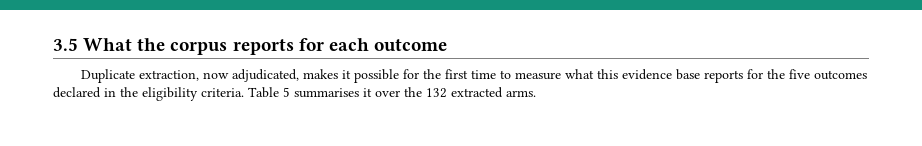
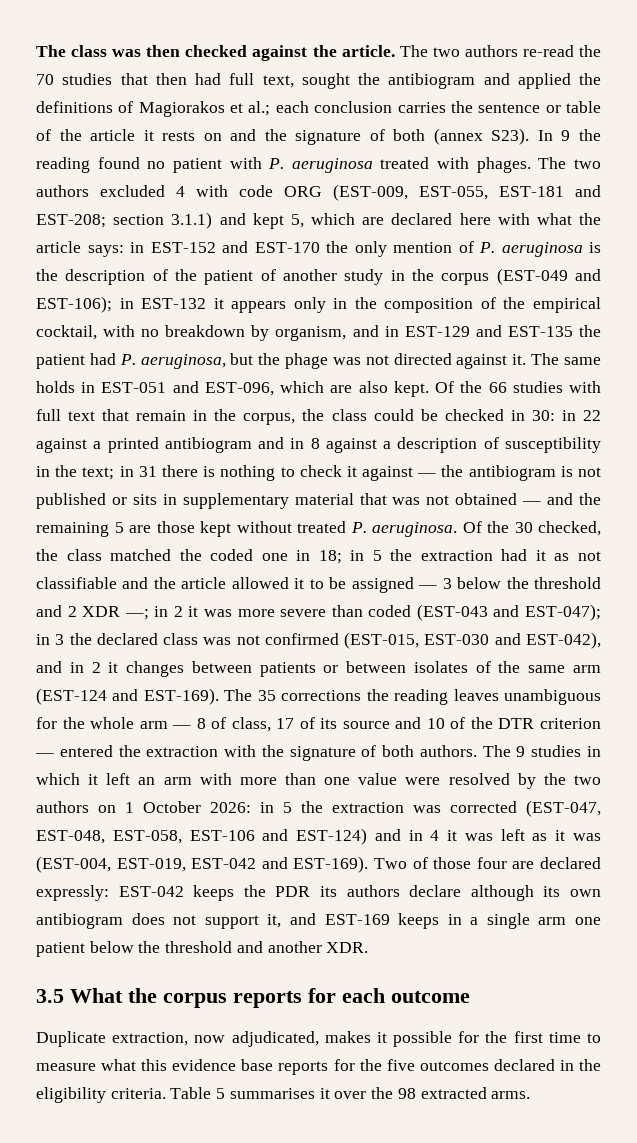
(53, 44) none -> [36,45,601,61] [36,73,601,89] [36,101,602,117] [36,128,601,145] [36,157,601,173] [36,184,601,201] [36,212,601,229] [36,241,601,257] [36,268,601,285] [36,296,601,313] [36,325,601,341] [36,353,602,369] [36,381,601,397] [36,409,601,425] [36,437,601,453] [36,465,601,481] [36,493,602,509] [36,521,601,537] [36,549,602,564] [36,577,601,593] [36,604,601,621] [36,632,601,649] [36,661,601,677] [36,688,602,705] [36,717,601,732] [35,745,601,761] [36,773,602,789] [36,800,601,817] [36,828,601,845] [36,856,602,873] [36,885,602,901] [36,913,601,929] [36,941,369,957] The class was then checked against the article. The two authors re-read the 70 studies that then had full text, sought the antibiogram and applied the definitions of Magiorakos et al.; each conclusion carries the sentence or table of the article it rests on and the signature of both (annex S23). In 9 the reading found no patient with P. aeruginosa treated with phages. The two authors excluded 4 with code ORG (EST-009, EST-055, EST-181 and EST-208; section 3.1.1) and kept 5, which are declared here with what the article says: in EST-152 and EST-170 the only mention of P. aeruginosa is the description of the patient of another study in the corpus (EST-049 and EST-106); in EST-132 it appears only in the composition of the empirical cocktail, with no breakdown by organism, and in EST-129 and EST-135 the patient had P. aeruginosa, but the phage was not directed against it. The same holds in EST-051 and EST-096, which are also kept. Of the 66 studies with full text that remain in the corpus, the class could be checked in 30: in 22 against a printed antibiogram and in 8 against a description of susceptibility in the text; in 31 there is nothing to check it against — the antibiogram is not published or sits in supplementary material that was not obtained — and the remaining 5 are those kept without treated P. aeruginosa. Of the 30 checked, the class matched the coded one in 18; in 5 the extraction had it as not classifiable and the article allowed it to be assigned — 3 below the threshold and 2 XDR —; in 2 it was more severe than coded (EST-043 and EST-047); in 3 the declared class was not confirmed (EST-015, EST-030 and EST-042), and in 2 it changes between patients or between isolates of the same arm (EST-124 and EST-169). The 35 corrections the reading leaves unambiguous for the whole arm — 8 of class, 17 of its source and 10 of the DTR criterion — entered the extraction with the signature of both authors. The 9 studies in which it left an arm with more than one value were resolved by the two authors on 1 October 2026: in 5 the extraction was corrected (EST-047, EST-048, EST-058, EST-106 and EST-124) and in 4 it was left as it was (EST-004, EST-019, EST-042 and EST-169). Two of those four are declared expressly: EST-042 keeps the PDR its authors declare although its own antibiogram does not support it, and EST-169 keeps in a single arm one patient below the threshold and another XDR. //
[426,88,447,98] 132 -> [397,1088,416,1099] 98

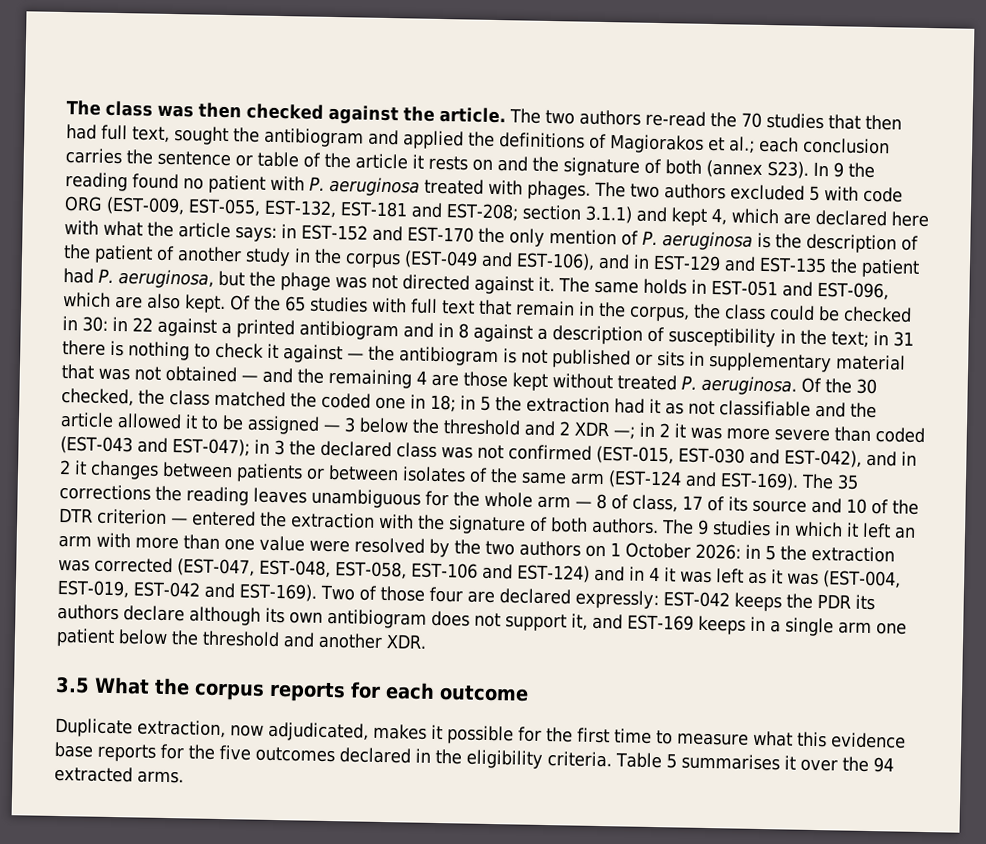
[176,186,185,197] 4 -> [808,185,820,201] 5
(488, 193) none -> [263,199,337,219] EST-132,
[290,214,304,228] 5, -> [710,207,727,226] 4,
[36,296,601,313] [36,325,347,341] EST-106); in EST-132 it appears only in the composition of the empirical cocktail, with no breakdown by organism, -> [515,252,595,271] EST-106),
[488,382,507,393] 66 -> [285,296,306,312] 65
[114,522,124,533] 5 -> [416,370,427,385] 4
[397,1088,416,1099] 98 -> [872,757,894,773] 94

